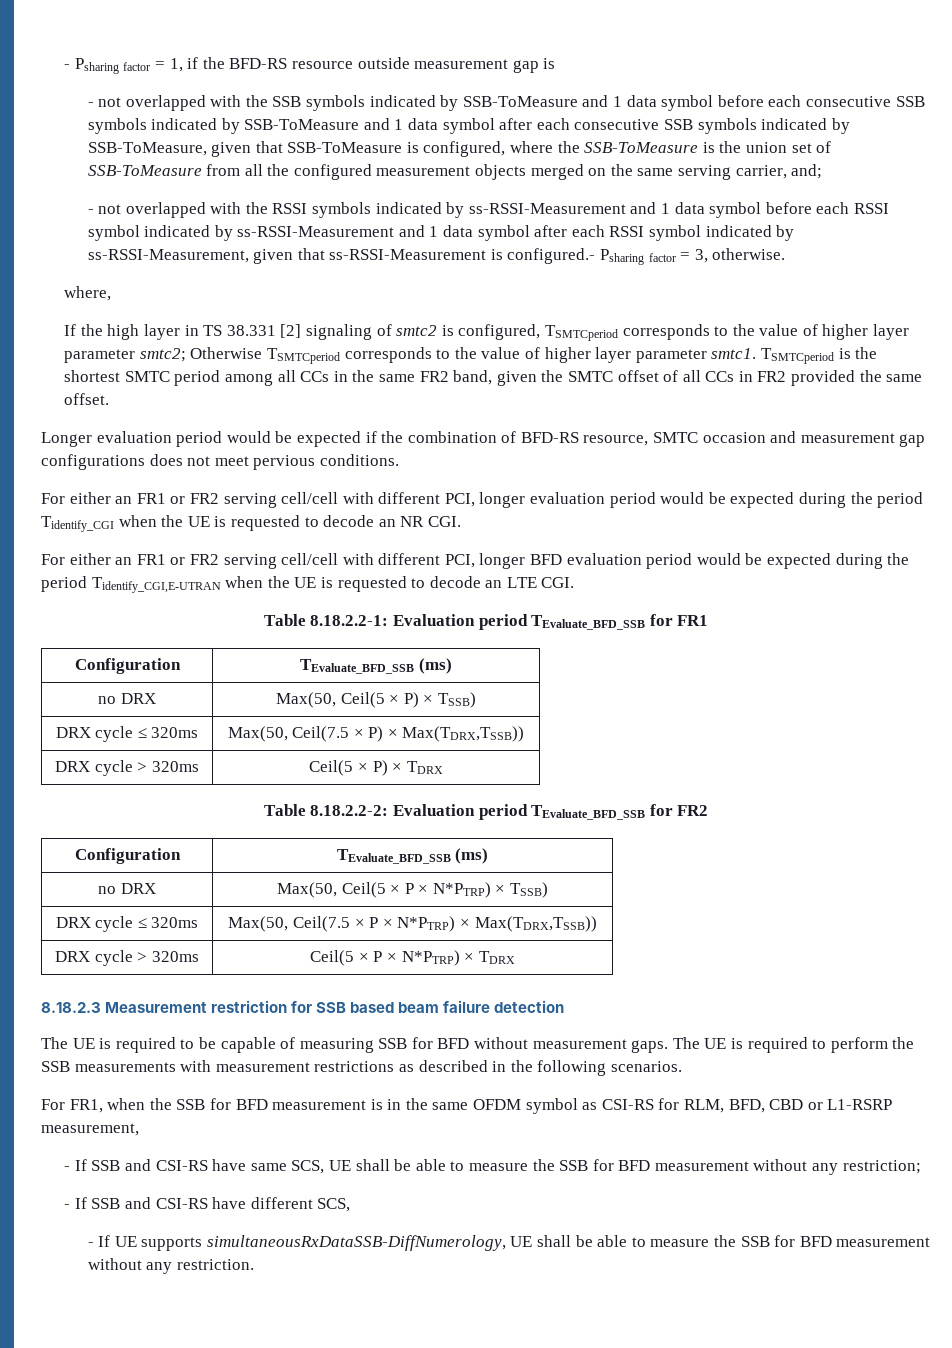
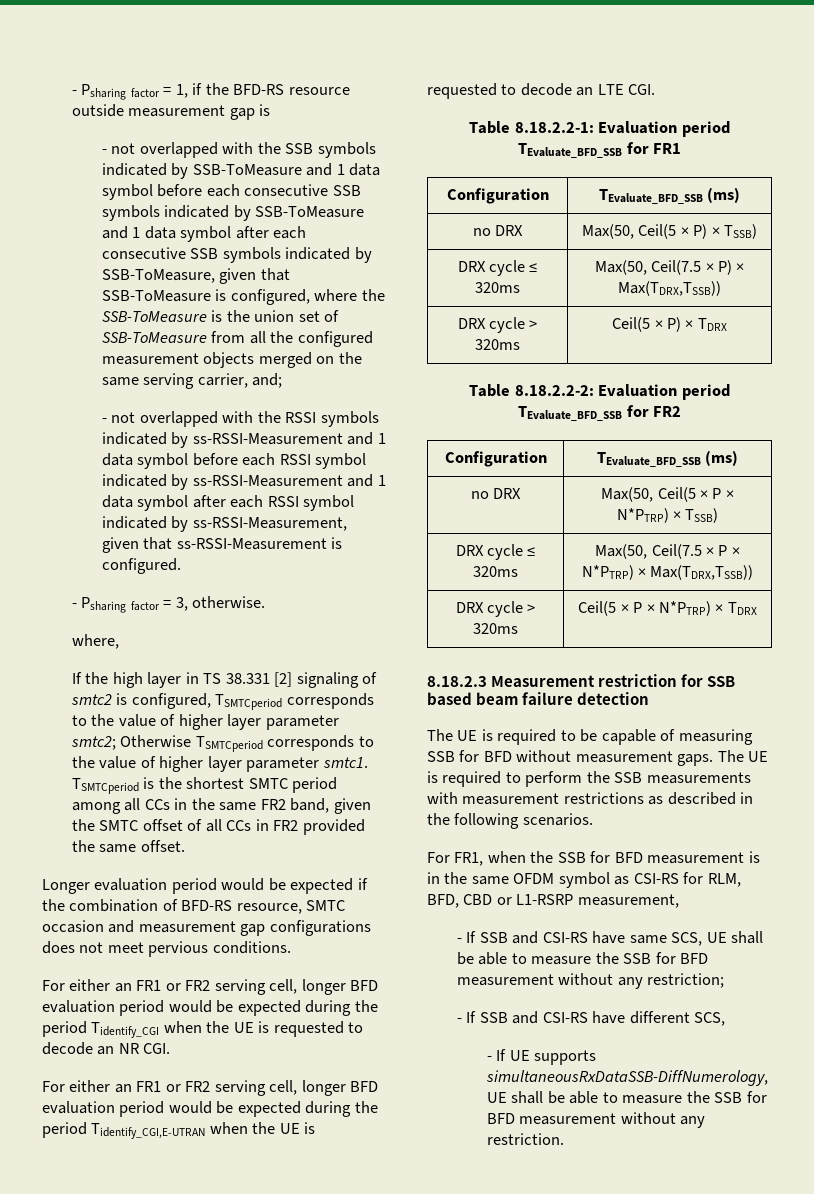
[507,248,596,264] configured.- -> [102,558,182,574] [72,603,78,608] configured. // -
[281,492,526,508] cell/cell with different PCI, longer -> [269,979,379,995] cell, longer BFD
[281,553,475,568] cell/cell with different PCI, -> [269,1080,298,1095] cell,

